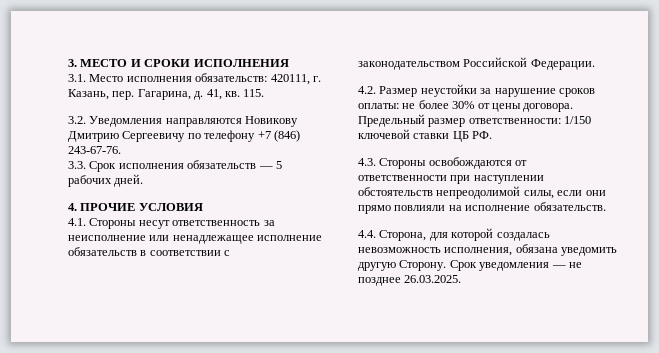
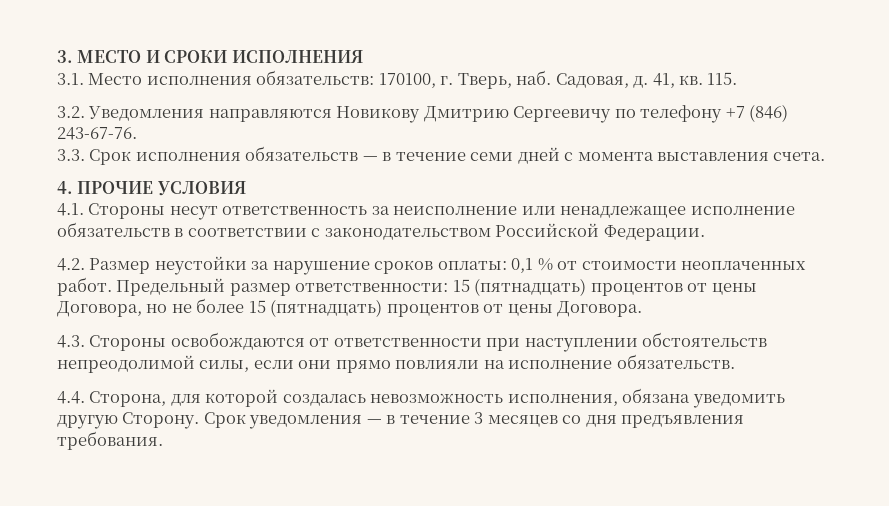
[270,74,321,85] [68,89,191,100] 420111, г. Казань, пер. Гагарина, -> [378,70,629,89] 170100, г. Тверь, наб. Садовая,
[275,161,282,169] [68,174,144,187] 5 рабочих дней. -> [382,147,826,164] в течение семи дней с момента выставления счета.
[402,100,574,112] [358,114,592,127] [358,129,493,142] не более 30% от цены договора. Предельный размер ответственности: 1/150 ключевой ставки ЦБ РФ. -> [511,258,807,273] [57,277,757,296] [57,298,643,317] 0,1 % от стоимости неоплаченных работ. Предельный размер ответственности: 15 (пятнадцать) процентов от цены Договора, но не более 15 (пятнадцать) процентов от цены Договора.
[568,262,582,268] [358,275,462,286] не позднее 26.03.2025. -> [386,412,745,428] [57,431,163,450] в течение 3 месяцев со дня предъявления требования.

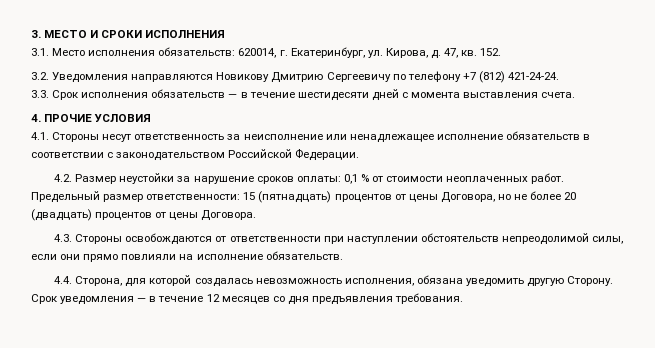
[378,70,738,89] 170100, г. Тверь, наб. Садовая, д. 41, кв. 115. -> [238,47,502,59] 620014, г. Екатеринбург, ул. Кирова, д. 47, кв. 152.
[749,104,789,122] [57,127,137,140] (846) 243-67-76. -> [478,71,560,83] (812) 421-24-24.
[470,152,514,161] семи -> [297,92,369,101] шестидесяти
[248,299,383,317] 15 (пятнадцать) -> [564,192,577,200] [31,209,92,221] 20 (двадцать)
[474,412,484,424] 3 -> [206,294,220,302] 12

